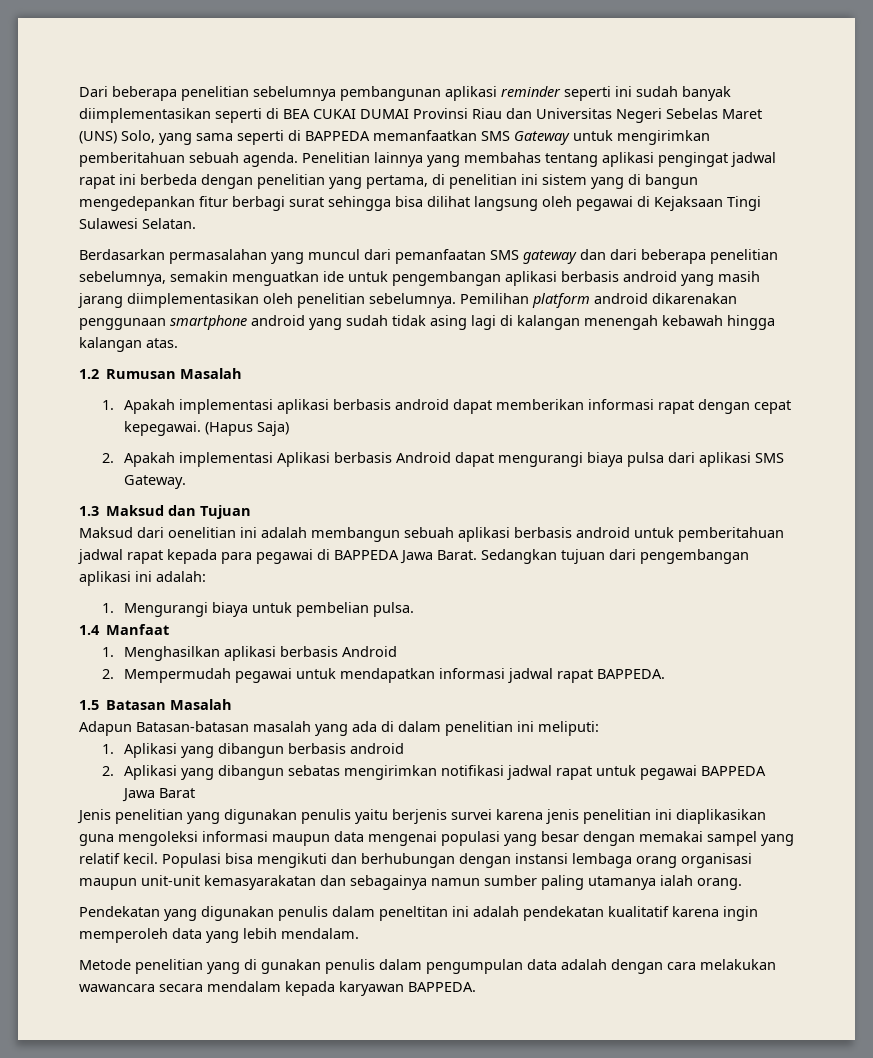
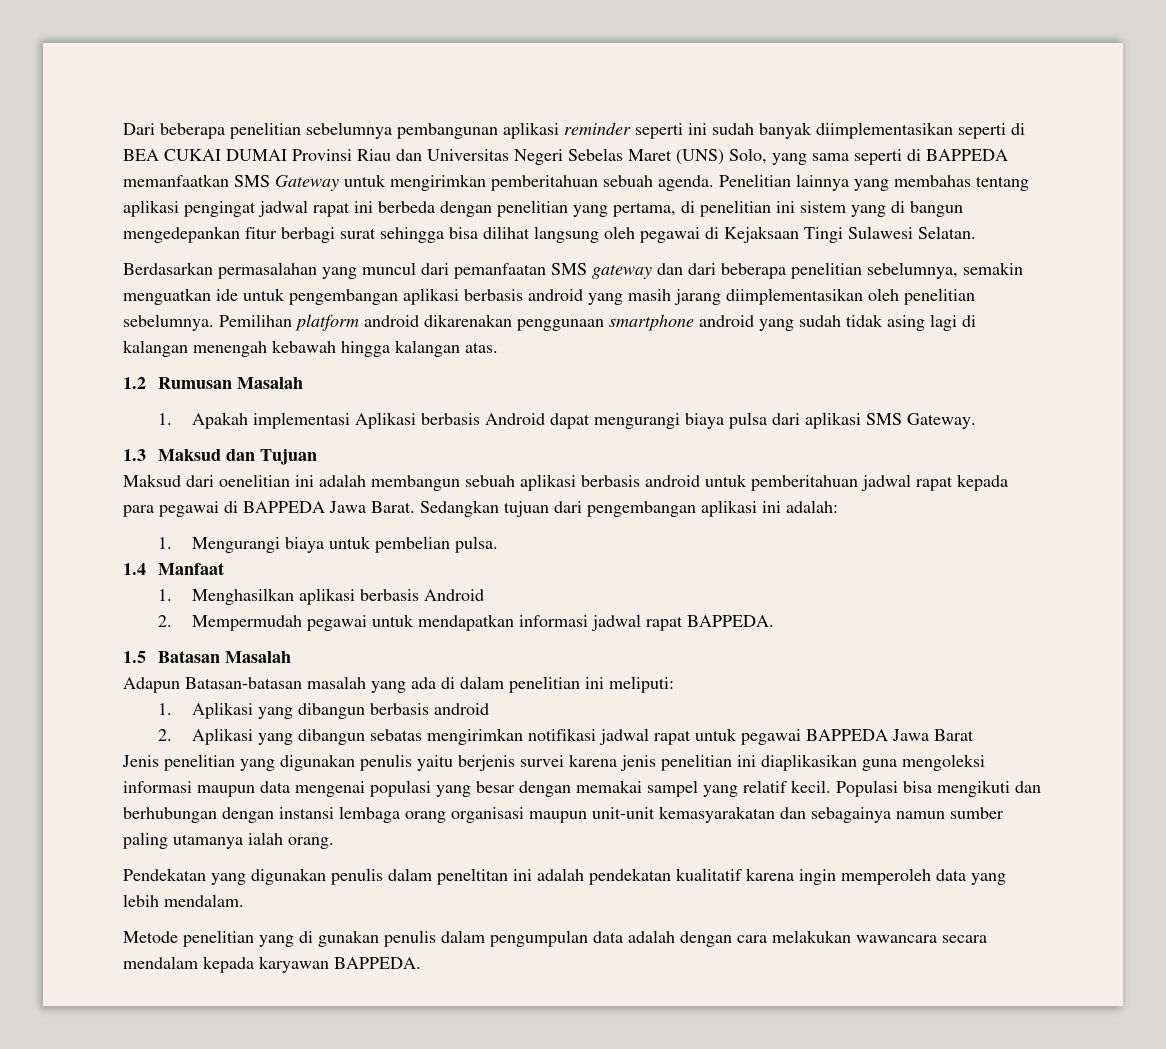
[277,399,792,414] [124,421,290,436] [101,452,274,467] aplikasi berbasis android dapat memberikan informasi rapat dengan cepat kepegawai. (Hapus Saja) // 2. Apakah implementasi -> (351, 420) none

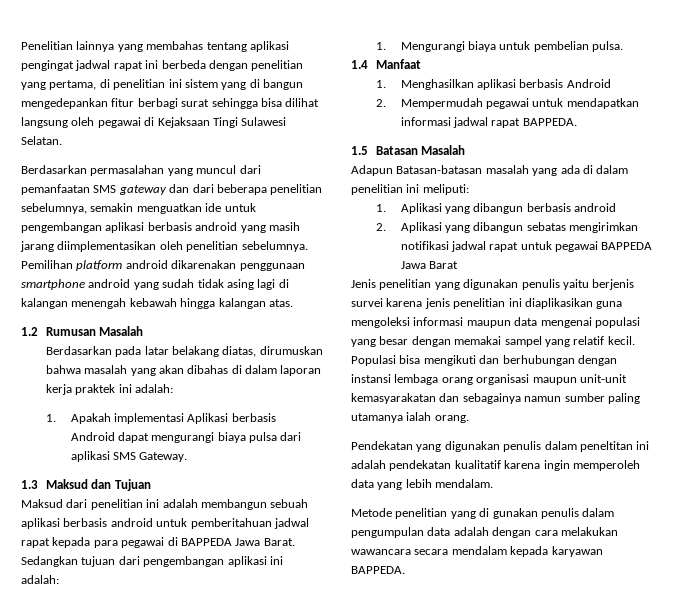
[123,122,1025,139] [123,148,1008,165] [123,174,714,191] Dari beberapa penelitian sebelumnya pembangunan aplikasi reminder seperti ini sudah banyak diimplementasikan seperti di BEA CUKAI DUMAI Provinsi Riau dan Universitas Negeri Sebelas Maret (UNS) Solo, yang sama seperti di BAPPEDA memanfaatkan SMS Gateway untuk mengirimkan pemberitahuan sebuah agenda. -> (21, 45) none
(303, 383) none -> [45,346,323,357] [45,365,322,376] [45,384,173,395] // Berdasarkan pada latar belakang diatas, dirumuskan bahwa masalah yang akan dibahas di dalam laporan kerja praktek ini adalah:
[219,474,290,487] oenelitian -> [90,499,143,510] penelitian

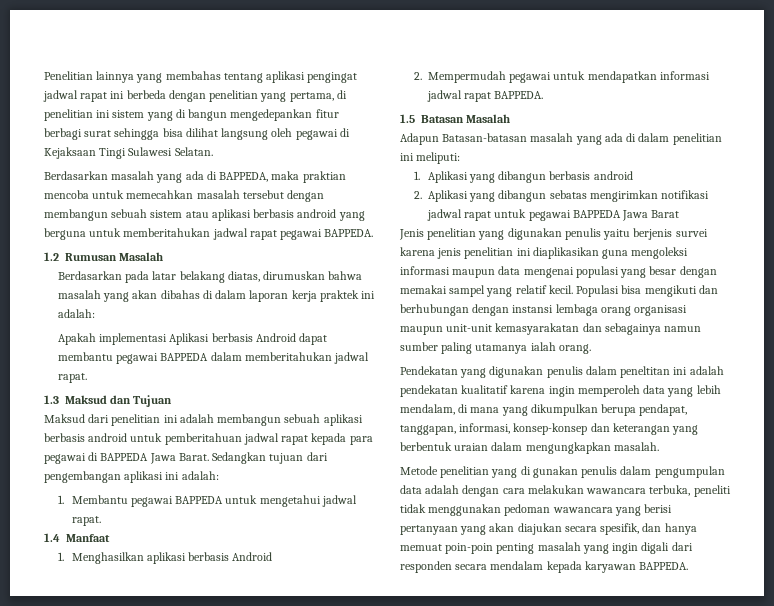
[90,165,261,176] [21,184,323,195] [21,203,256,214] [21,222,300,233] [20,241,308,252] [21,260,305,271] [21,279,289,290] [21,298,293,309] permasalahan yang muncul dari pemanfaatan SMS gateway dan dari beberapa penelitian sebelumnya, semakin menguatkan ide untuk pengembangan aplikasi berbasis android yang masih jarang diimplementasikan oleh penelitian sebelumnya. Pemilihan platform android dikarenakan penggunaan smartphone android yang sudah tidak asing lagi di kalangan menengah kebawah hingga kalangan atas. -> [111,171,346,183] [44,190,325,202] [44,209,365,221] [44,228,374,240] masalah yang ada di BAPPEDA, maka praktian mencoba untuk memecahkan masalah tersebut dengan membangun sebuah sistem atau aplikasi berbasis android yang berguna untuk memberitahukan jadwal rapat pegawai BAPPEDA.
[45,414,56,422] 1. -> (95, 313) none
[151,432,302,443] [70,451,188,462] mengurangi biaya pulsa dari aplikasi SMS Gateway. -> [57,352,370,364] [57,373,87,383] membantu pegawai BAPPEDA dalam memberitahukan jadwal rapat.
[400,41,624,52] Mengurangi biaya untuk pembelian pulsa. -> [71,495,357,507] [71,516,101,526] Membantu pegawai BAPPEDA untuk mengetahui jadwal rapat.
[435,479,494,488] mendalam. -> [400,404,688,416] [400,423,699,435] [400,442,659,454] mendalam, di mana yang dikumpulkan berupa pendapat, tanggapan, informasi, konsep-konsep dan keterangan yang berbentuk uraian dalam mengungkapkan masalah.
(411, 552) none -> [649,485,731,497] [400,504,673,516] [400,523,697,535] [400,542,693,554] [400,561,452,573] terbuka, peneliti tidak menggunakan pedoman wawancara yang berisi pertanyaan yang akan diajukan secara spesifik, dan hanya memuat poin-poin penting masalah yang ingin digali dari responden

